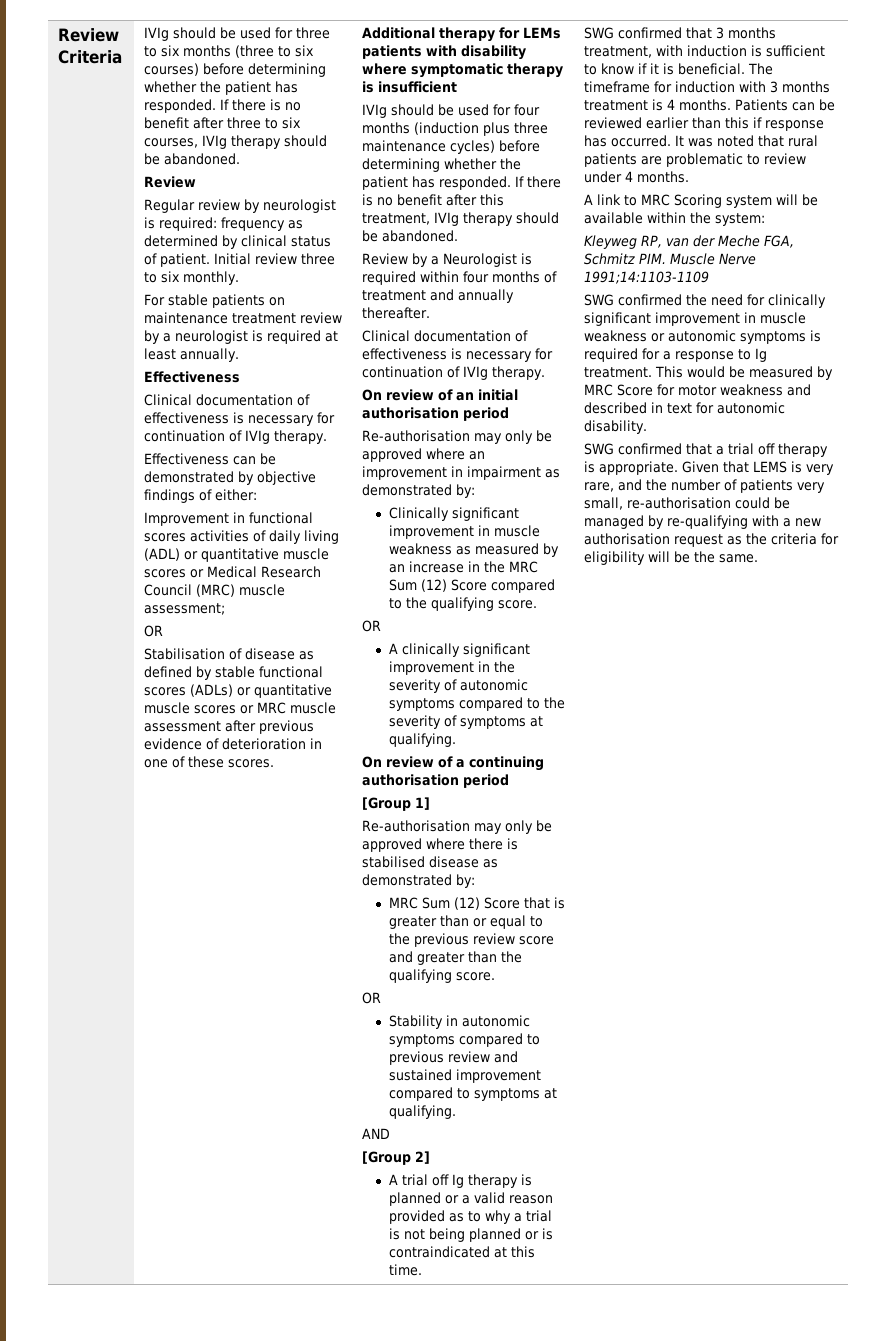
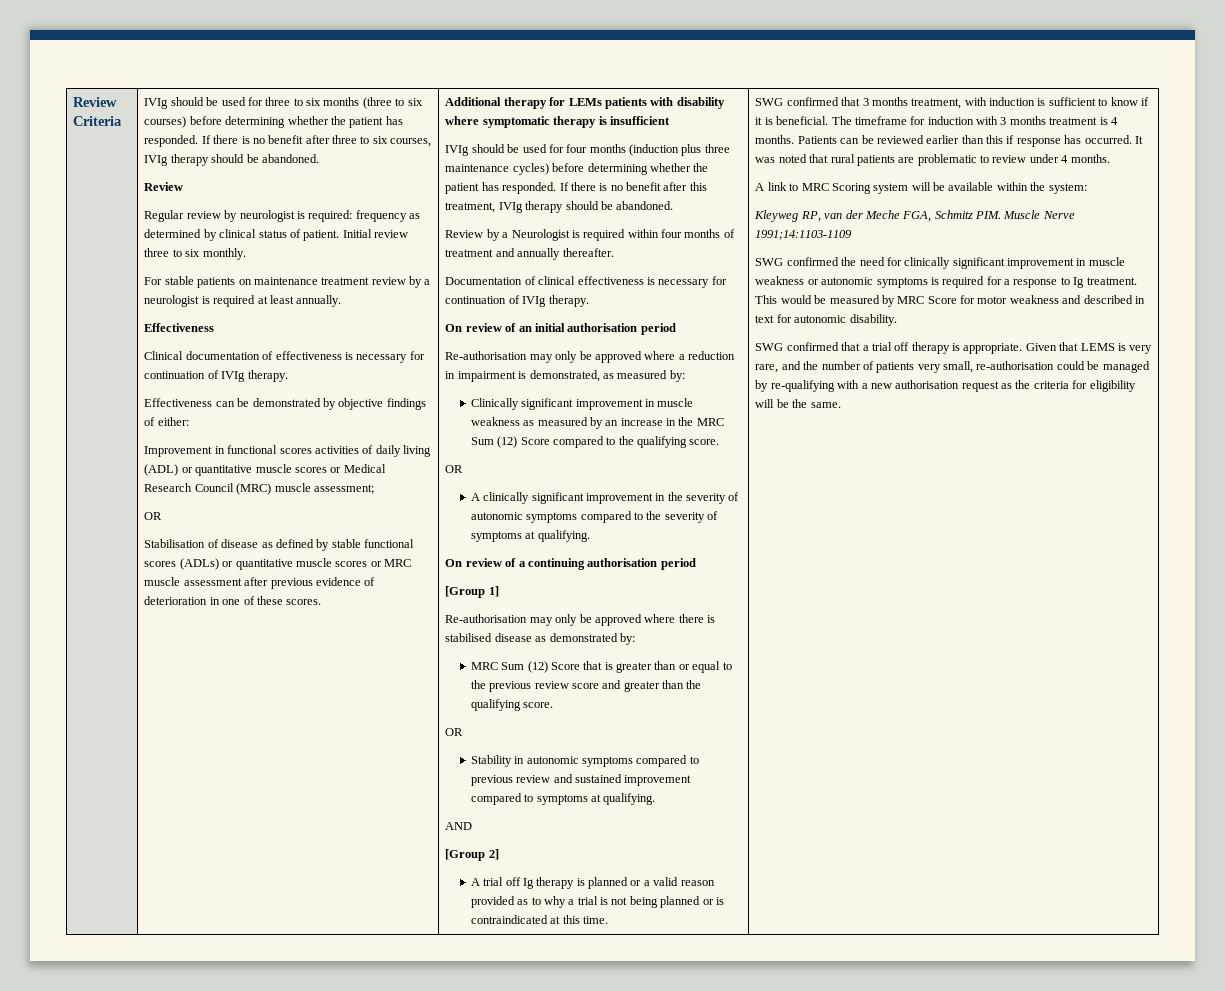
[361,330,528,342] Clinical documentation of -> [445,276,576,285] Documentation of clinical
[468,451,485,460] [361,466,560,480] [361,484,452,496] an improvement in impairment as demonstrated -> [678,351,736,360] [445,370,668,382] a reduction in impairment is demonstrated, as measured

